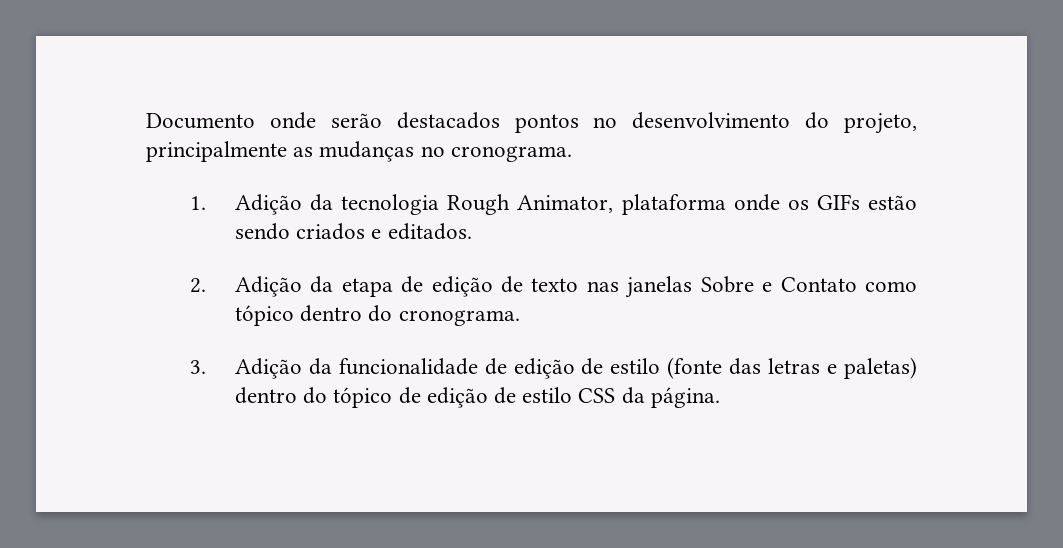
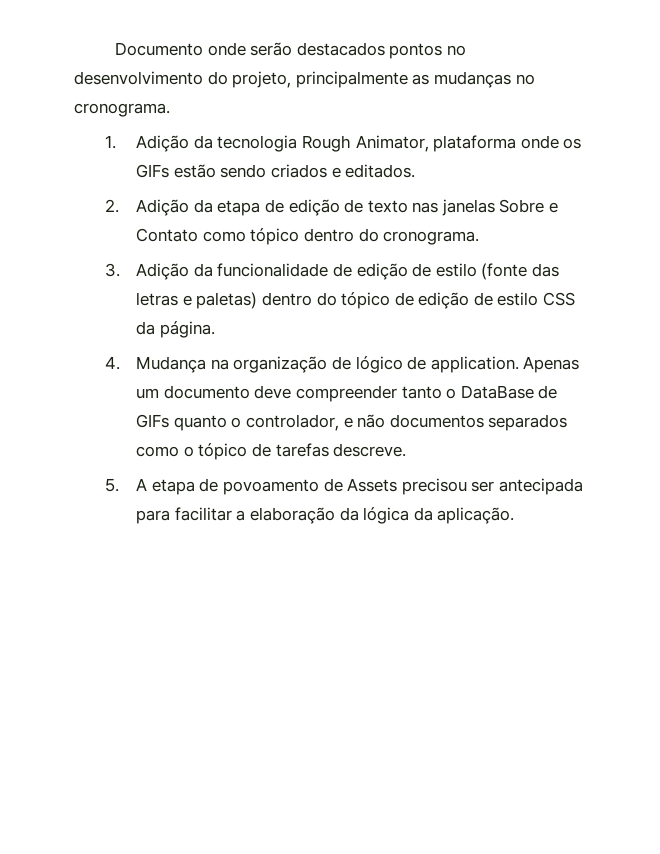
(720, 397) none -> [105,356,580,373] [136,385,558,402] [136,414,568,431] [136,443,407,460] [105,478,583,495] [136,507,515,524] // 4. Mudança na organização de lógico de application. Apenas um documento deve compreender tanto o DataBase de GIFs quanto o controlador, e não documentos separados como o tópico de tarefas descreve. // 5. A etapa de povoamento de Assets precisou ser antecipada para facilitar a elaboração da lógica da aplicação.

